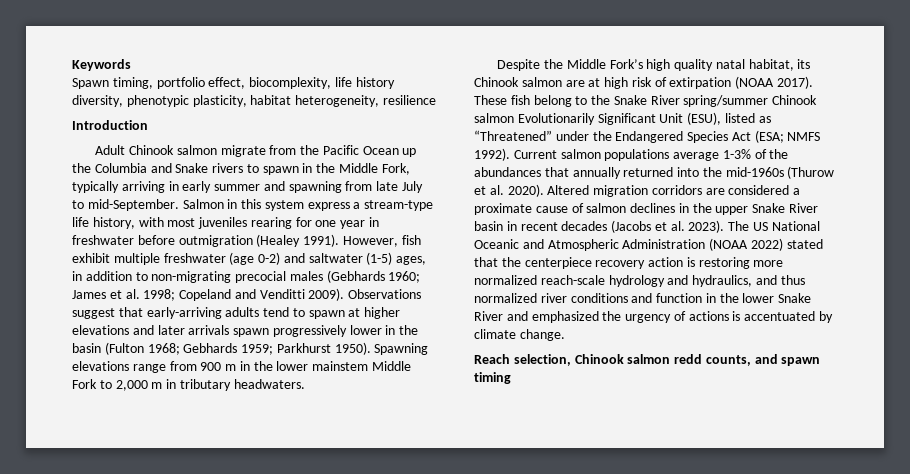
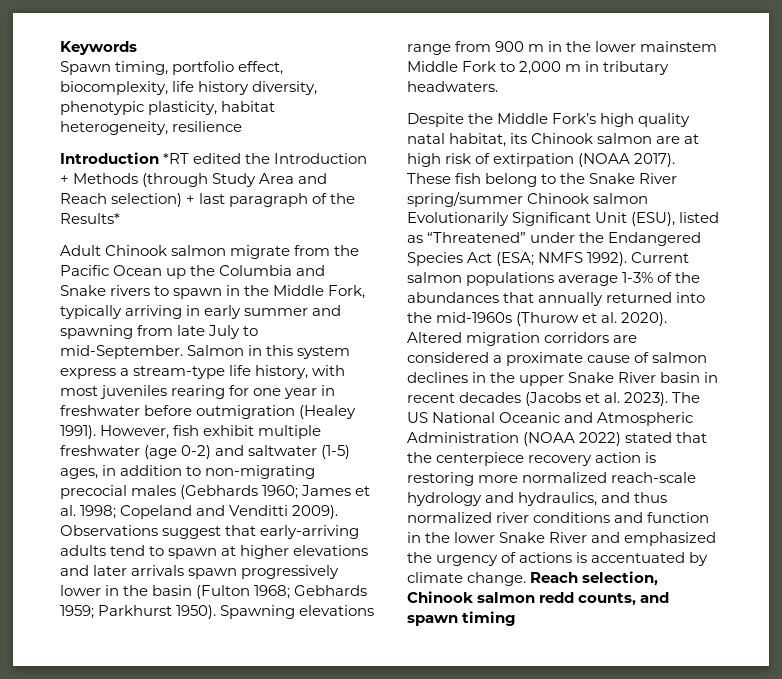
(148, 125) none -> [163,153,368,164] [60,173,328,187] [60,193,356,207] [60,213,120,224] *RT edited the Introduction + Methods (through Study Area and Reach selection) + last paragraph of the Results*
(565, 335) // -> (527, 579) none

